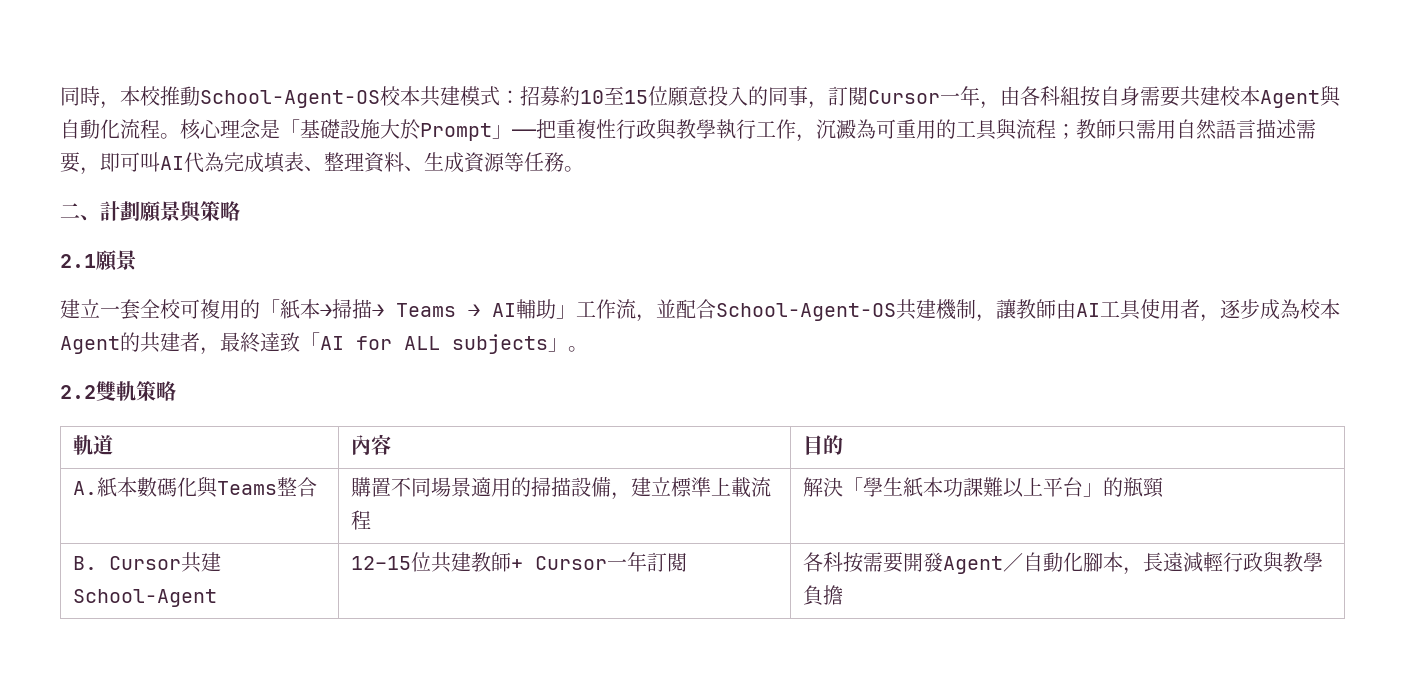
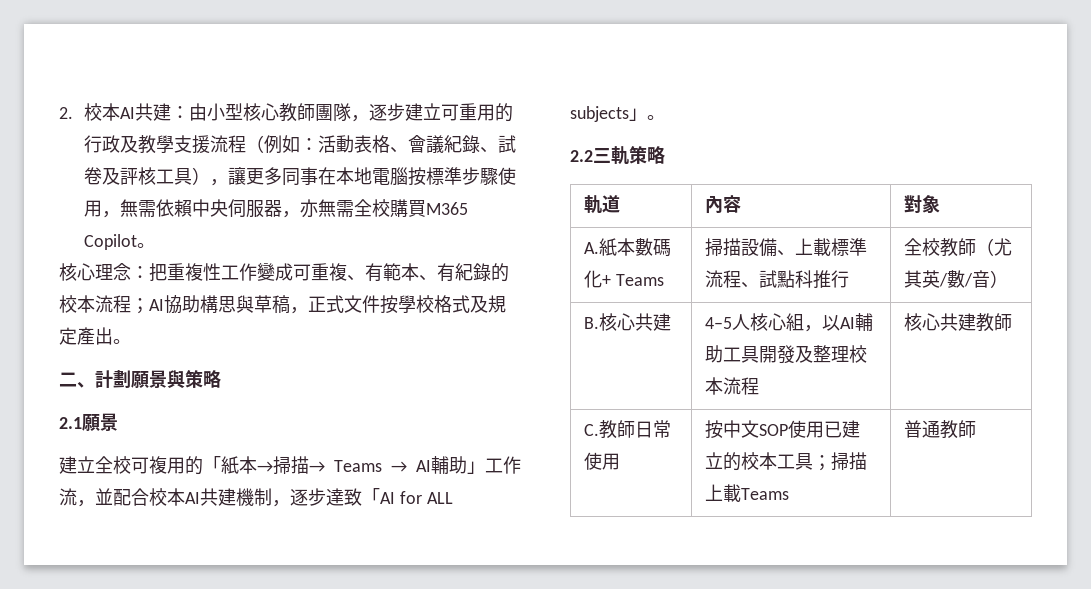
[60,85,1341,109] [60,119,180,139] 同時，本校推動School-Agent-OS校本共建模式：招募約10至15位願意投入的同事，訂閱Cursor一年，由各科組按自身需要共建校本Agent與自動化流程。 -> [59,103,514,122] [84,135,517,154] [84,167,517,186] [84,199,469,218] [84,234,156,250] 2.校本AI共建：由小型核心教師團隊，逐步建立可重用的行政及教學支援流程（例如：活動表格、會議紀錄、試卷及評核工具），讓更多同事在本地電腦按標準步驟使用，無需依賴中央伺服器，亦無需全校購買M365 Copilot。 //
[260,118,1316,142] [60,152,564,175] 是「基礎設施大於Prompt」——把重複性行政與教學執行工作，沉澱為可重用的工具與流程；教師只需用自然語言描述需要，即可叫AI代為完成填表、整理資料、生成資源等任務 -> [131,262,509,282] [59,295,506,314] [59,327,113,345] ：把重複性工作變成可重複、有範本、有紀錄的校本流程；AI協助構思與草稿，正式文件按學校格式及規定產出
[100,299,140,320] 一套 -> (95, 464) none
[716,303,896,321] School-Agent-OS -> [149,488,200,506] 校本AI
[996,299,1340,322] [60,332,260,355] 讓教師由AI工具使用者，逐步成為校本Agent的共建者，最終 -> [290,488,326,506] 逐步
[96,381,116,401] 雙 -> [593,148,611,163] 三
[803,435,844,455] 目的 -> [904,195,941,214] 對象
[197,476,318,498] [351,477,772,500] [351,510,372,530] [803,477,1165,498] [73,552,222,573] [73,589,218,607] [351,552,688,573] [803,551,1324,575] [803,585,844,606] 與Teams整合 | 購置不同場景適用的掃描設備，建立標準上載流程 | 解決「學生紙本功課難以上平台」的瓶頸 // B. Cursor共建School-Agent | 12–15位共建教師+ Cursor一年訂閱 | 各科按需要開發Agent／自動化腳本，長遠減輕行政與教學負擔 -> [602,274,664,286] [705,238,868,257] [705,270,850,289] [904,238,1013,257] [904,270,1009,288] [584,313,672,331] [705,313,874,332] [705,345,868,364] [705,377,760,395] [904,313,1013,332] [584,420,672,439] [584,452,621,470] [705,420,861,439] [705,452,868,471] [705,484,790,502] [904,420,977,439] + Teams | 掃描設備、上載標準流程、試點科推行 | 全校教師（尤其英/數/音） // B.核心共建 | 4–5人核心組，以AI輔助工具開發及整理校本流程 | 核心共建教師 // C.教師日常使用 | 按中文SOP使用已建立的校本工具；掃描上載Teams | 普通教師

